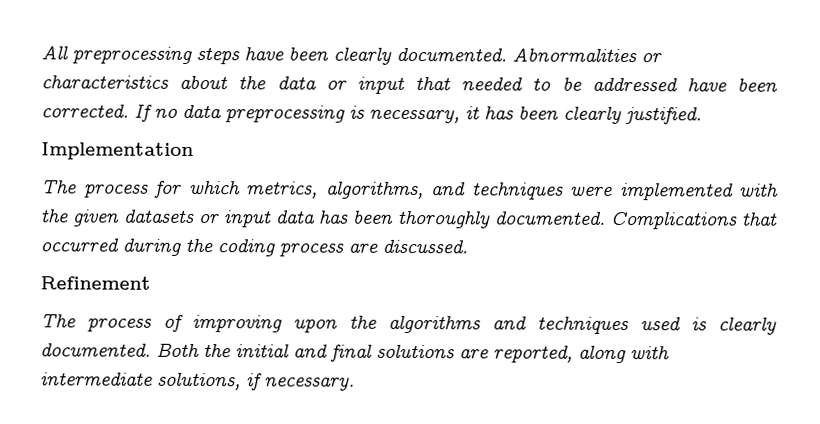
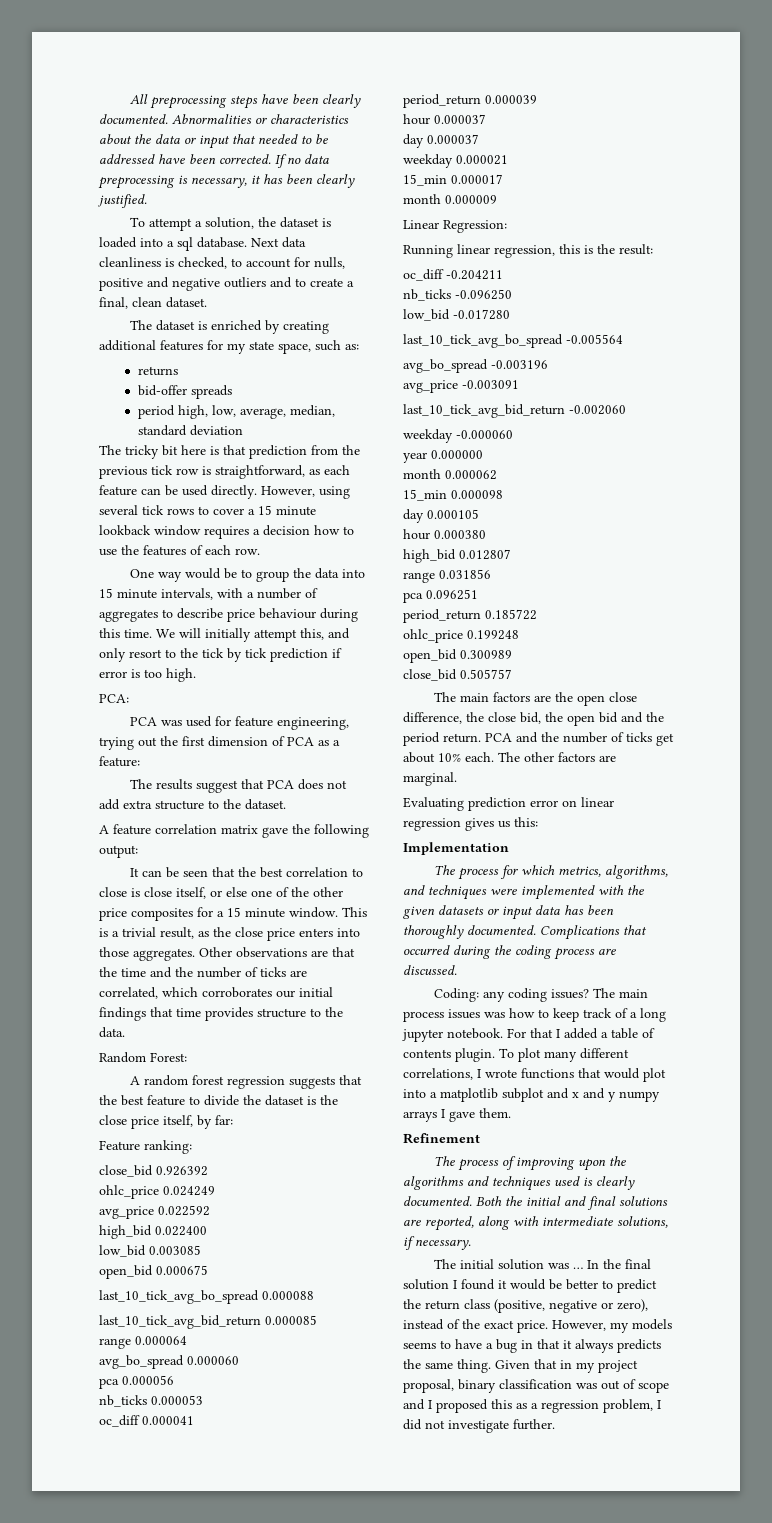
(702, 116) none -> [130,217,332,231] [99,237,306,251] [99,257,345,269] [99,277,354,291] [99,297,207,309] [130,320,330,334] [99,340,359,354] [137,366,178,376] [137,385,232,399] [137,405,335,419] [137,425,243,436] [99,445,360,459] [99,465,350,479] [99,485,350,499] [99,505,316,516] [99,525,354,539] [99,545,260,556] [130,568,366,582] [99,588,318,600] [99,608,358,622] [99,628,350,642] [99,648,342,662] [99,668,196,682] [99,694,129,703] [130,716,350,730] [99,736,340,750] [99,756,140,767] [130,779,348,793] [99,799,286,810] [99,824,369,838] [99,845,138,858] [130,867,364,878] [99,887,343,899] [99,907,367,921] [99,927,360,941] [99,947,355,961] [99,967,307,978] [99,987,333,999] [99,1007,343,1021] [99,1027,125,1038] [99,1052,187,1063] [130,1075,363,1089] [99,1095,338,1106] [99,1115,233,1129] [99,1140,192,1154] [99,1165,208,1177] [99,1185,215,1199] [99,1205,210,1219] [99,1225,207,1239] [99,1245,201,1257] [99,1265,208,1279] [99,1290,314,1304] [99,1315,317,1329] [99,1336,187,1349] [99,1355,239,1369] [99,1375,174,1389] [99,1395,203,1407] [99,1415,194,1427] [403,94,537,108] [403,114,486,125] [403,134,479,148] [403,154,508,168] [403,174,503,186] [403,194,497,204] [403,220,507,233] [403,244,653,258] [403,269,503,281] [403,289,512,301] [403,309,510,321] [403,334,623,348] [403,359,548,373] [403,380,519,393] [403,404,626,418] [403,429,513,443] [403,450,483,463] [403,469,497,480] [403,489,503,501] [403,509,479,523] [403,529,486,540] [403,549,511,563] [403,569,491,583] [403,589,478,603] [403,609,537,623] [403,629,519,643] [403,649,512,663] [403,669,512,681] [434,692,638,706] [403,712,664,726] [403,732,674,746] [403,752,616,763] [403,772,457,786] [403,797,614,811] [403,817,538,831] // To attempt a solution, the dataset is loaded into a sql database. Next data cleanliness is checked, to account for nulls, positive and negative outliers and to create a final, clean dataset. // The dataset is enriched by creating additional features for my state space, such as: // returns // bid-offer spreads // period high, low, average, median, standard deviation // The tricky bit here is that prediction from the previous tick row is straightforward, as each feature can be used directly. However, using several tick rows to cover a 15 minute lookback window requires a decision how to use the features of each row. // One way would be to group the data into 15 minute intervals, with a number of aggregates to describe price behaviour during this time. We will initially attempt this, and only resort to the tick by tick prediction if error is too high. // PCA: // PCA was used for feature engineering, trying out the first dimension of PCA as a feature: // The results suggest that PCA does not add extra structure to the dataset. // A feature correlation matrix gave the following output: // It can be seen that the best correlation to close is close itself, or else one of the other price composites for a 15 minute window. This is a trivial result, as the close price enters into those aggregates. Other observations are that the time and the number of ticks are correlated, which corroborates our initial findings that time provides structure to the data. // Random Forest: // A random forest regression suggests that the best feature to divide the dataset is the close price itself, by far: // Feature ranking: // close_bid 0.926392 // ohlc_price 0.024249 // avg_price 0.022592 // high_bid 0.022400 // low_bid 0.003085 // open_bid 0.000675 // last_10_tick_avg_bo_spread 0.000088 // last_10_tick_avg_bid_return 0.000085 // range 0.000064 // avg_bo_spread 0.000060 // pca 0.000056 // nb_ticks 0.000053 // oc_diff 0.000041 // period_return 0.000039 // hour 0.000037 // day 0.000037 // weekday 0.000021 // 15_min 0.000017 // month 0.000009 // Linear Regression: // Running linear regression, this is the result: // oc_diff -0.204211 // nb_ticks -0.096250 // low_bid -0.017280 // last_10_tick_avg_bo_spread -0.005564 // avg_bo_spread -0.003196 // avg_price -0.003091 // last_10_tick_avg_bid_return -0.002060 // weekday -0.000060 // year 0.000000 // month 0.000062 // 15_min 0.000098 // day 0.000105 // hour 0.000380 // high_bid 0.012807 // range 0.031856 // pca 0.096251 // period_return 0.185722 // ohlc_price 0.199248 // open_bid 0.300989 // close_bid 0.505757 // The main factors are the open close difference, the close bid, the open bid and the period return. PCA and the number of ticks get about 10% each. The other factors are marginal. // Evaluating prediction error on linear regression gives us this:
(468, 246) none -> [434,988,649,1002] [403,1008,666,1022] [402,1028,655,1042] [403,1048,629,1062] [403,1068,666,1082] [403,1088,660,1102] [403,1108,511,1122] // Coding: any coding issues? The main process issues was how to keep track of a long jupyter notebook. For that I added a table of contents plugin. To plot many different correlations, I wrote functions that would plot into a matplotlib subplot and x and y numpy arrays I gave them.
(355, 384) none -> [434,1259,652,1270] [403,1279,657,1293] [403,1299,648,1313] [403,1319,672,1333] [403,1339,661,1353] [403,1359,638,1373] [403,1379,669,1393] [403,1399,661,1413] [403,1419,555,1433] // The initial solution was … In the final solution I found it would be better to predict the return class (positive, negative or zero), instead of the exact price. However, my models seems to have a bug in that it always predicts the same thing. Given that in my project proposal, binary classification was out of scope and I proposed this as a regression problem, I did not investigate further.

